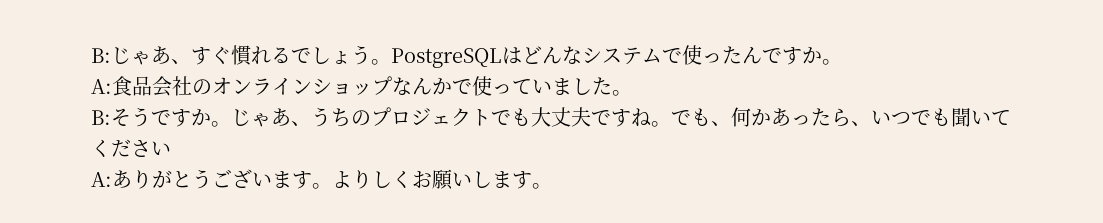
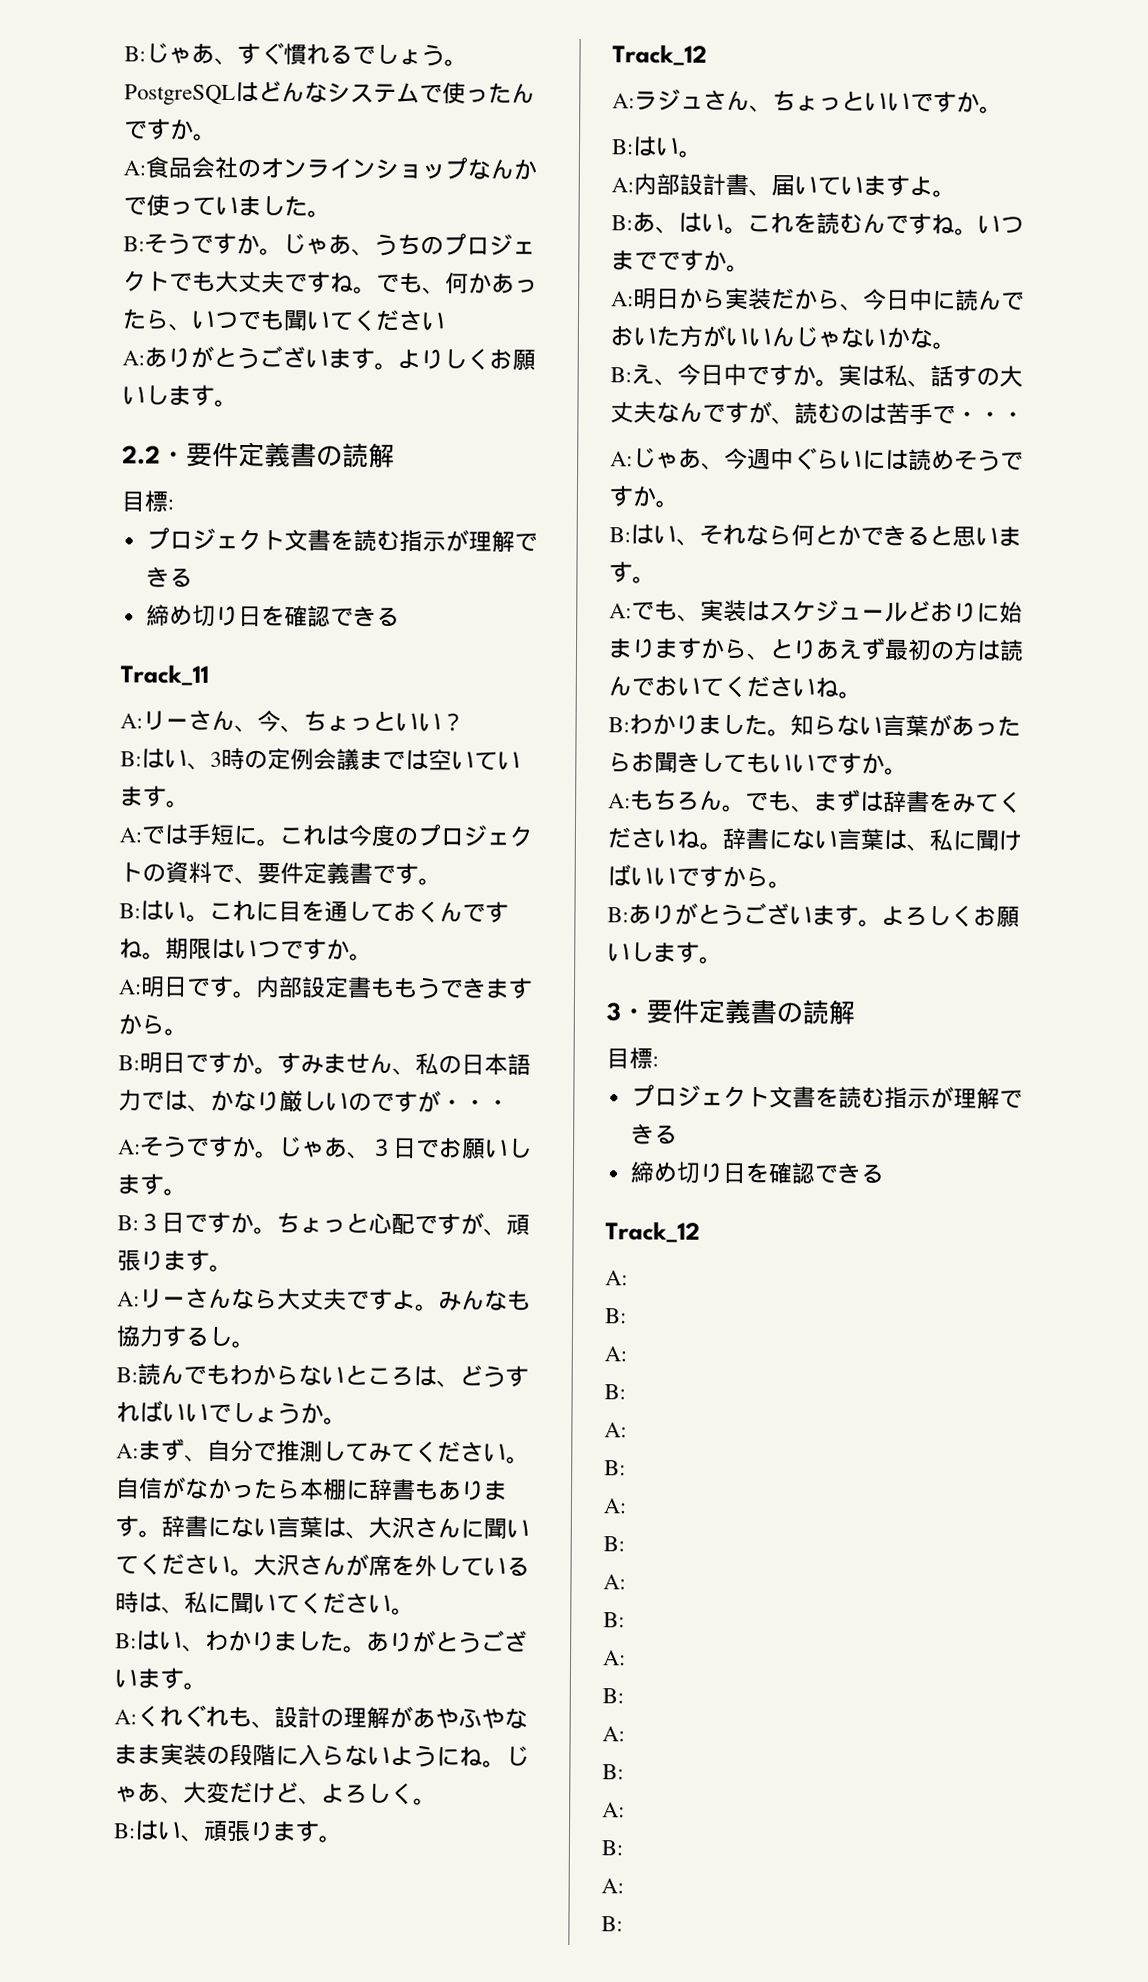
(552, 186) none -> [122,441,395,468] [121,490,174,513] [145,527,538,553] [145,566,193,588] [145,604,400,628] [120,664,209,686] [120,709,465,733] [120,747,521,771] [120,785,190,808] [119,823,533,847] [119,861,442,886] [119,899,509,924] [119,937,373,961] [118,975,533,1000] [118,1013,188,1036] [118,1051,531,1076] [118,1089,510,1113] [118,1135,532,1160] [117,1173,187,1196] [117,1211,530,1236] [117,1249,233,1272] [117,1287,531,1312] [116,1325,255,1349] [116,1363,529,1388] [116,1400,347,1425] [116,1438,530,1464] [115,1476,508,1502] [115,1515,530,1540] [115,1553,530,1577] [115,1591,415,1616] [115,1629,528,1654] [114,1667,207,1690] [114,1704,528,1729] [114,1743,529,1768] [114,1781,437,1806] [113,1819,342,1843] [612,44,707,66] [612,88,1003,114] [611,136,702,158] [611,173,956,198] [611,212,1024,236] [611,249,750,273] [611,287,1025,312] [610,324,956,350] [610,363,1023,388] [610,401,1025,425] [610,447,1024,472] [609,485,679,508] [609,523,1022,547] [609,561,656,584] [609,599,1023,624] [608,637,1024,662] [608,675,862,699] [608,713,1021,738] [608,751,908,775] [608,789,1022,814] [607,827,1022,852] [607,864,792,889] [607,902,1020,928] [607,941,723,964] [606,998,855,1025] [606,1047,659,1070] [630,1084,1023,1110] [630,1123,678,1145] [629,1161,884,1185] [605,1221,700,1243] [605,1270,628,1286] [605,1308,627,1324] [604,1346,627,1362] [604,1384,626,1400] [604,1422,627,1438] [604,1460,626,1476] [603,1498,626,1514] [603,1536,625,1552] [603,1574,626,1590] [603,1612,625,1628] [602,1650,626,1666] [602,1688,624,1704] [602,1726,625,1742] [602,1764,624,1780] [602,1802,625,1818] [601,1840,623,1856] [601,1878,624,1894] [601,1916,623,1932] // 2.2・要件定義書の読解 // 目標: // プロジェクト文書を読む指示が理解できる // 締め切り日を確認できる // Track_11 // A:リーさん、今、ちょっといい？ // B:はい、3時の定例会議までは空いています。 // A:では手短に。これは今度のプロジェクトの資料で、要件定義書です。 // B:はい。これに目を通しておくんですね。期限はいつですか。 // A:明日です。内部設定書ももうできますから。 // B:明日ですか。すみません、私の日本語力では、かなり厳しいのですが・・・ // A:そうですか。じゃあ、３日でお願いします。 // B:３日ですか。ちょっと心配ですが、頑張ります。 // A:リーさんなら大丈夫ですよ。みんなも協力するし。 // B:読んでもわからないところは、どうすればいいでしょうか。 // A:まず、自分で推測してみてください。自信がなかったら本棚に辞書もあります。辞書にない言葉は、大沢さんに聞いてください。大沢さんが席を外している時は、私に聞いてください。 // B:はい、わかりました。ありがとうございます。 // A:くれぐれも、設計の理解があやふやなまま実装の段階に入らないようにね。じゃあ、大変だけど、よろしく。 // B:はい、頑張ります。 // Track_12 // A:ラジュさん、ちょっといいですか。 // B:はい。 // A:内部設計書、届いていますよ。 // B:あ、はい。これを読むんですね。いつまでですか。 // A:明日から実装だから、今日中に読んでおいた方がいいんじゃないかな。 // B:え、今日中ですか。実は私、話すの大丈夫なんですが、読むのは苦手で・・・ // A:じゃあ、今週中ぐらいには読めそうですか。 // B:はい、それなら何とかできると思います。 // A:でも、実装はスケジュールどおりに始まりますから、とりあえず最初の方は読んでおいてくださいね。 // B:わかりました。知らない言葉があったらお聞きしてもいいですか。 // A:もちろん。でも、まずは辞書をみてくださいね。辞書にない言葉は、私に聞けばいいですから。 // B:ありがとうございます。よろしくお願いします。 // 3・要件定義書の読解 // 目標: // プロジェクト文書を読む指示が理解できる // 締め切り日を確認できる // Track_12 // A: // B: // A: // B: // A: // B: // A: // B: // A: // B: // A: // B: // A: // B: // A: // B: // A: // B:

